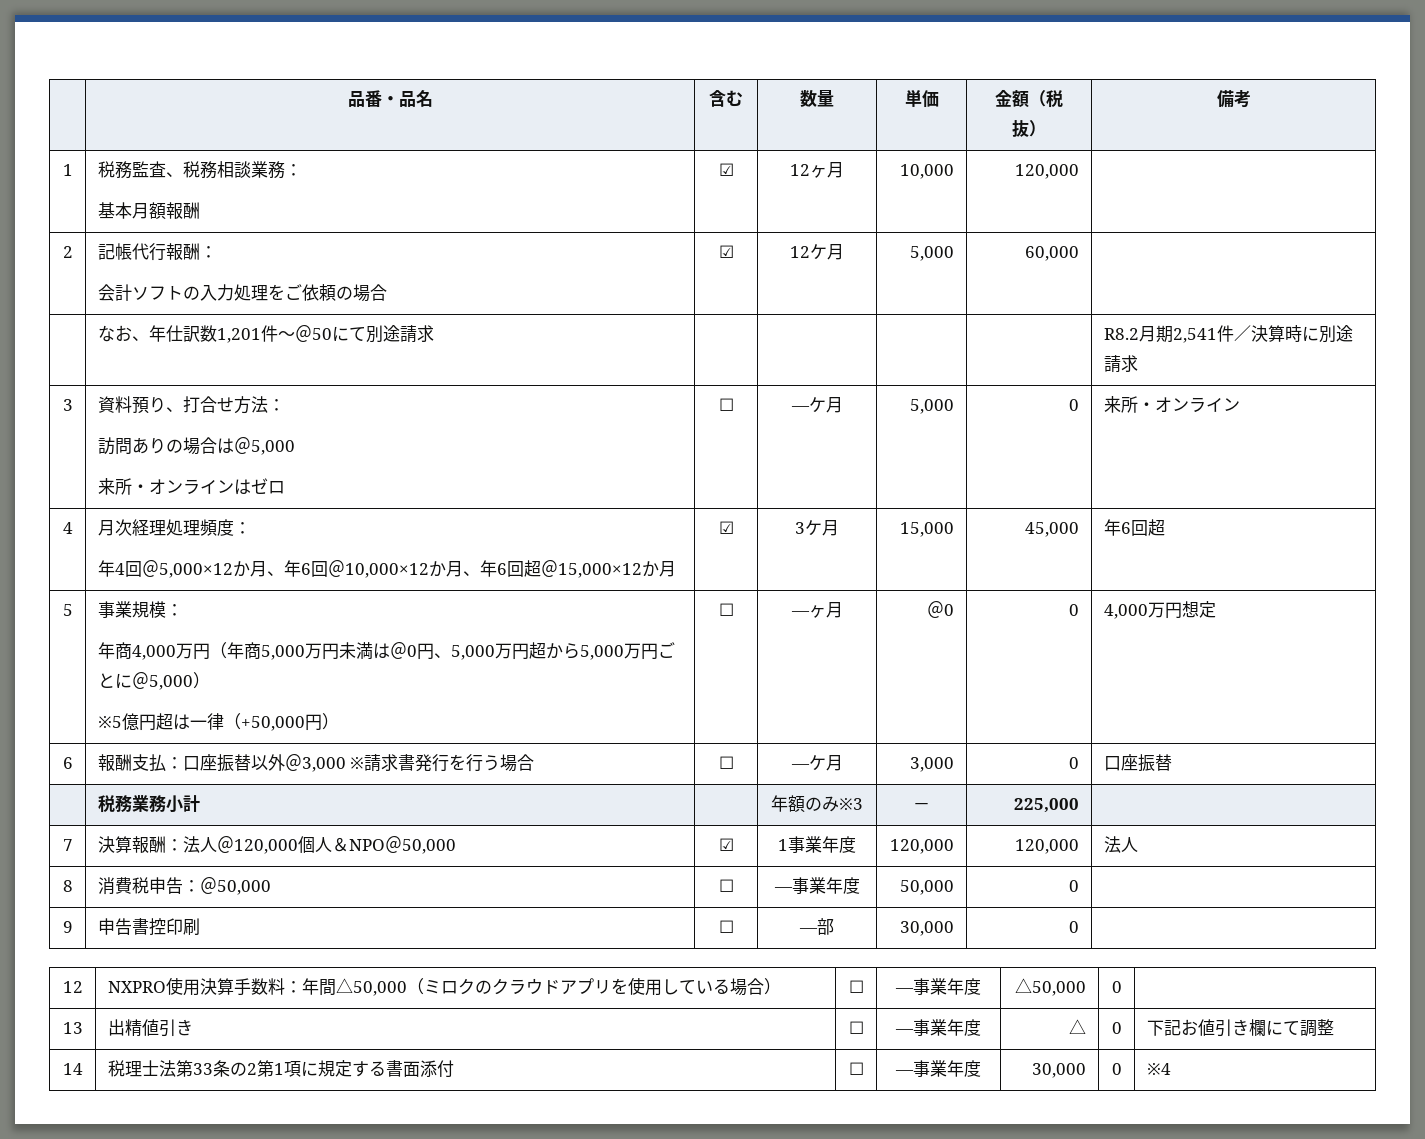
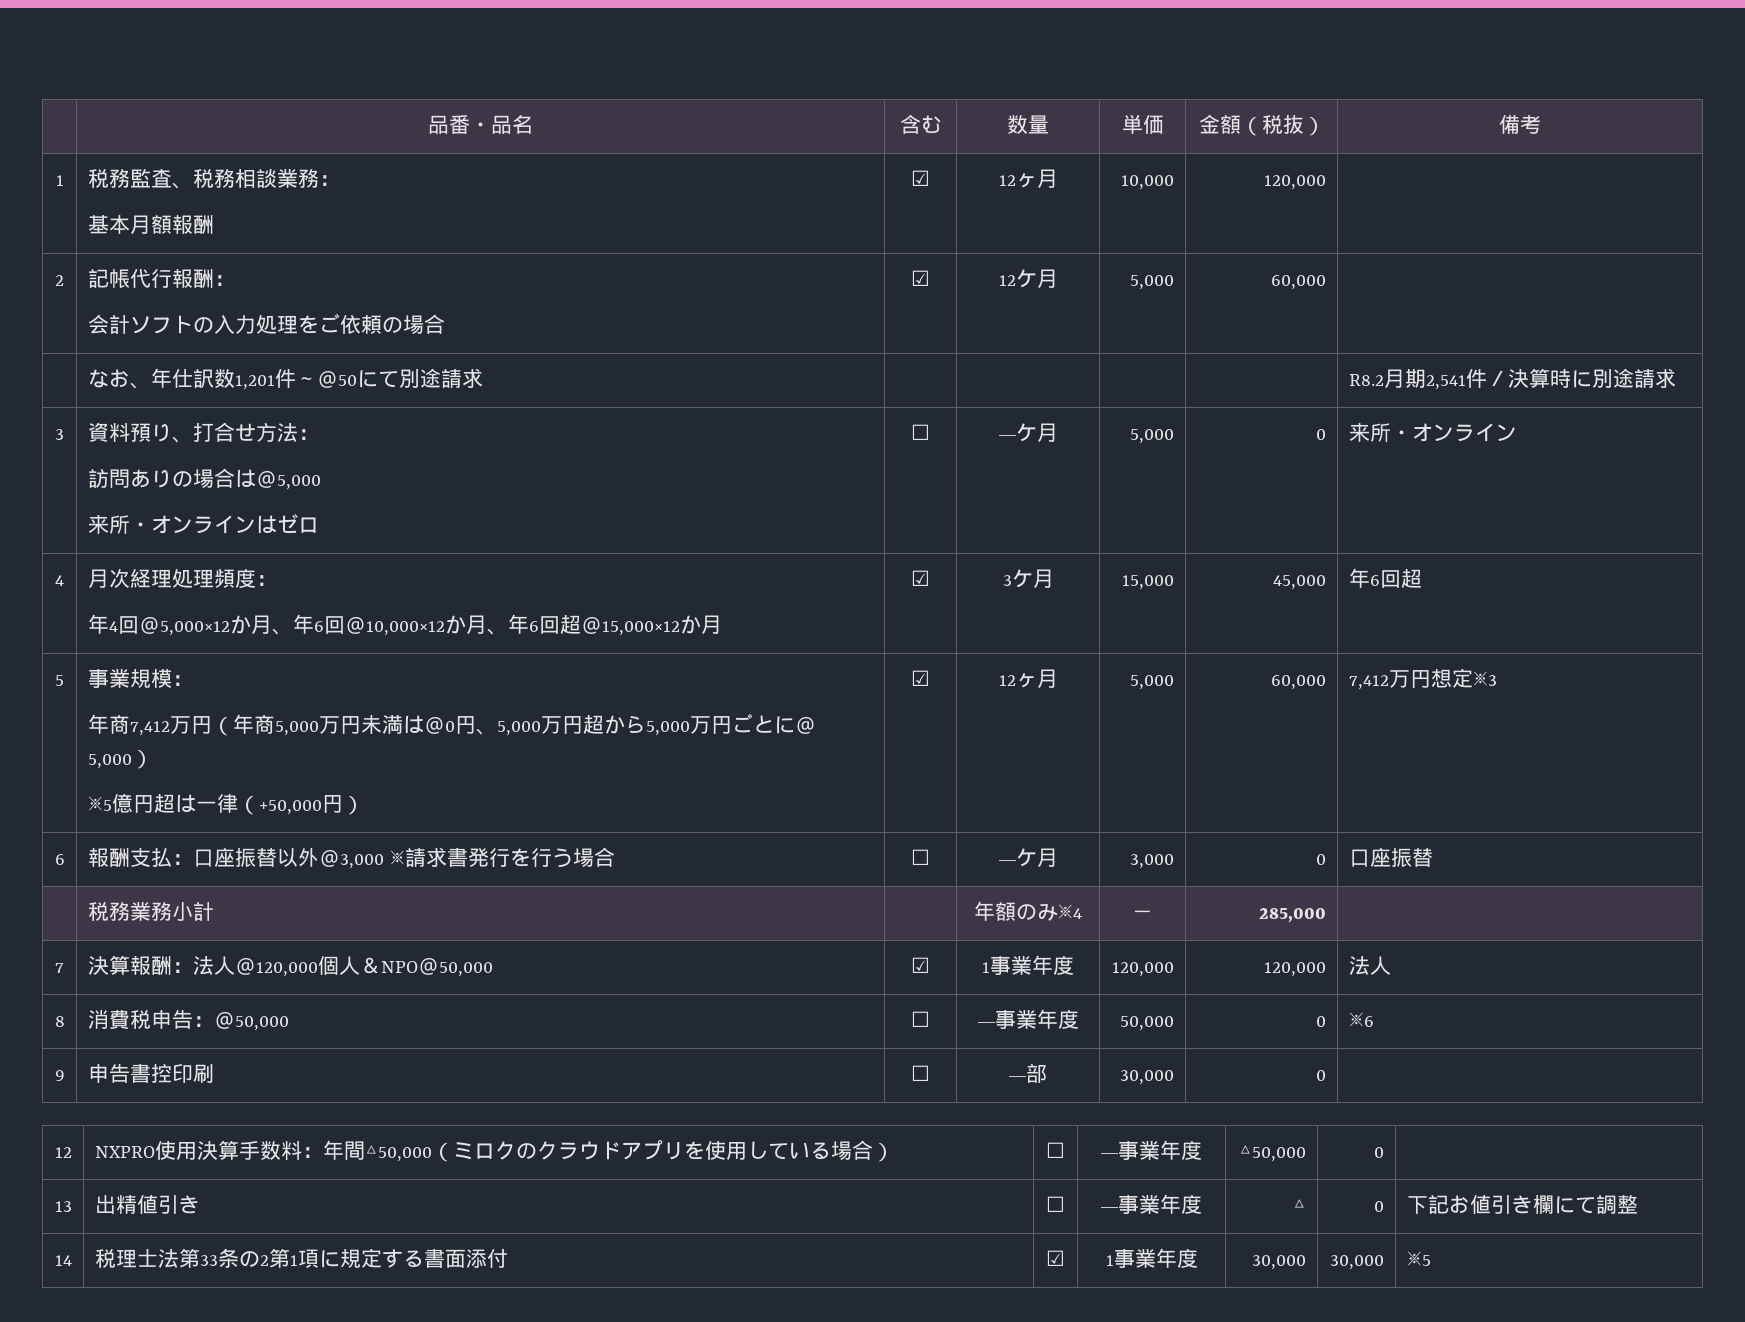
[131,645,176,660] 4,000 -> [129,721,170,736] 7,412
[718,603,734,616] [790,602,843,618] [927,601,955,618] [1069,604,1080,616] [1103,604,1148,619] ☐ | ―ヶ月 | ＠0 | 0 | 4,000 -> [911,670,930,686] [998,669,1058,688] [1130,675,1175,690] [1271,675,1327,690] [1348,675,1389,690] ☑ | 12ヶ月 | 5,000 | 60,000 | 7,412
(1216, 609) none -> [1472,671,1497,686] ※3
[839,798,863,810] ※3 -> [1058,904,1082,919] ※4
[1014,798,1080,813] 225,000 -> [1259,908,1327,923] 285,000
(1080, 886) none -> [1348,1012,1374,1027] ※6
[848,1062,864,1075] [895,1070,914,1075] ☐ | ― -> [1046,1250,1065,1266] [1105,1255,1114,1266] ☑ | 1
[1112,1063,1123,1075] [1146,1063,1171,1075] 0 | ※4 -> [1330,1255,1385,1270] [1406,1251,1431,1266] 30,000 | ※5

